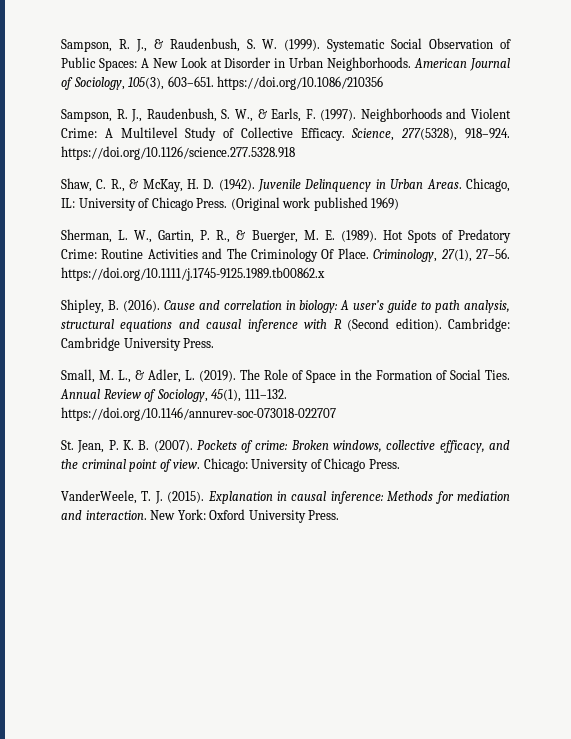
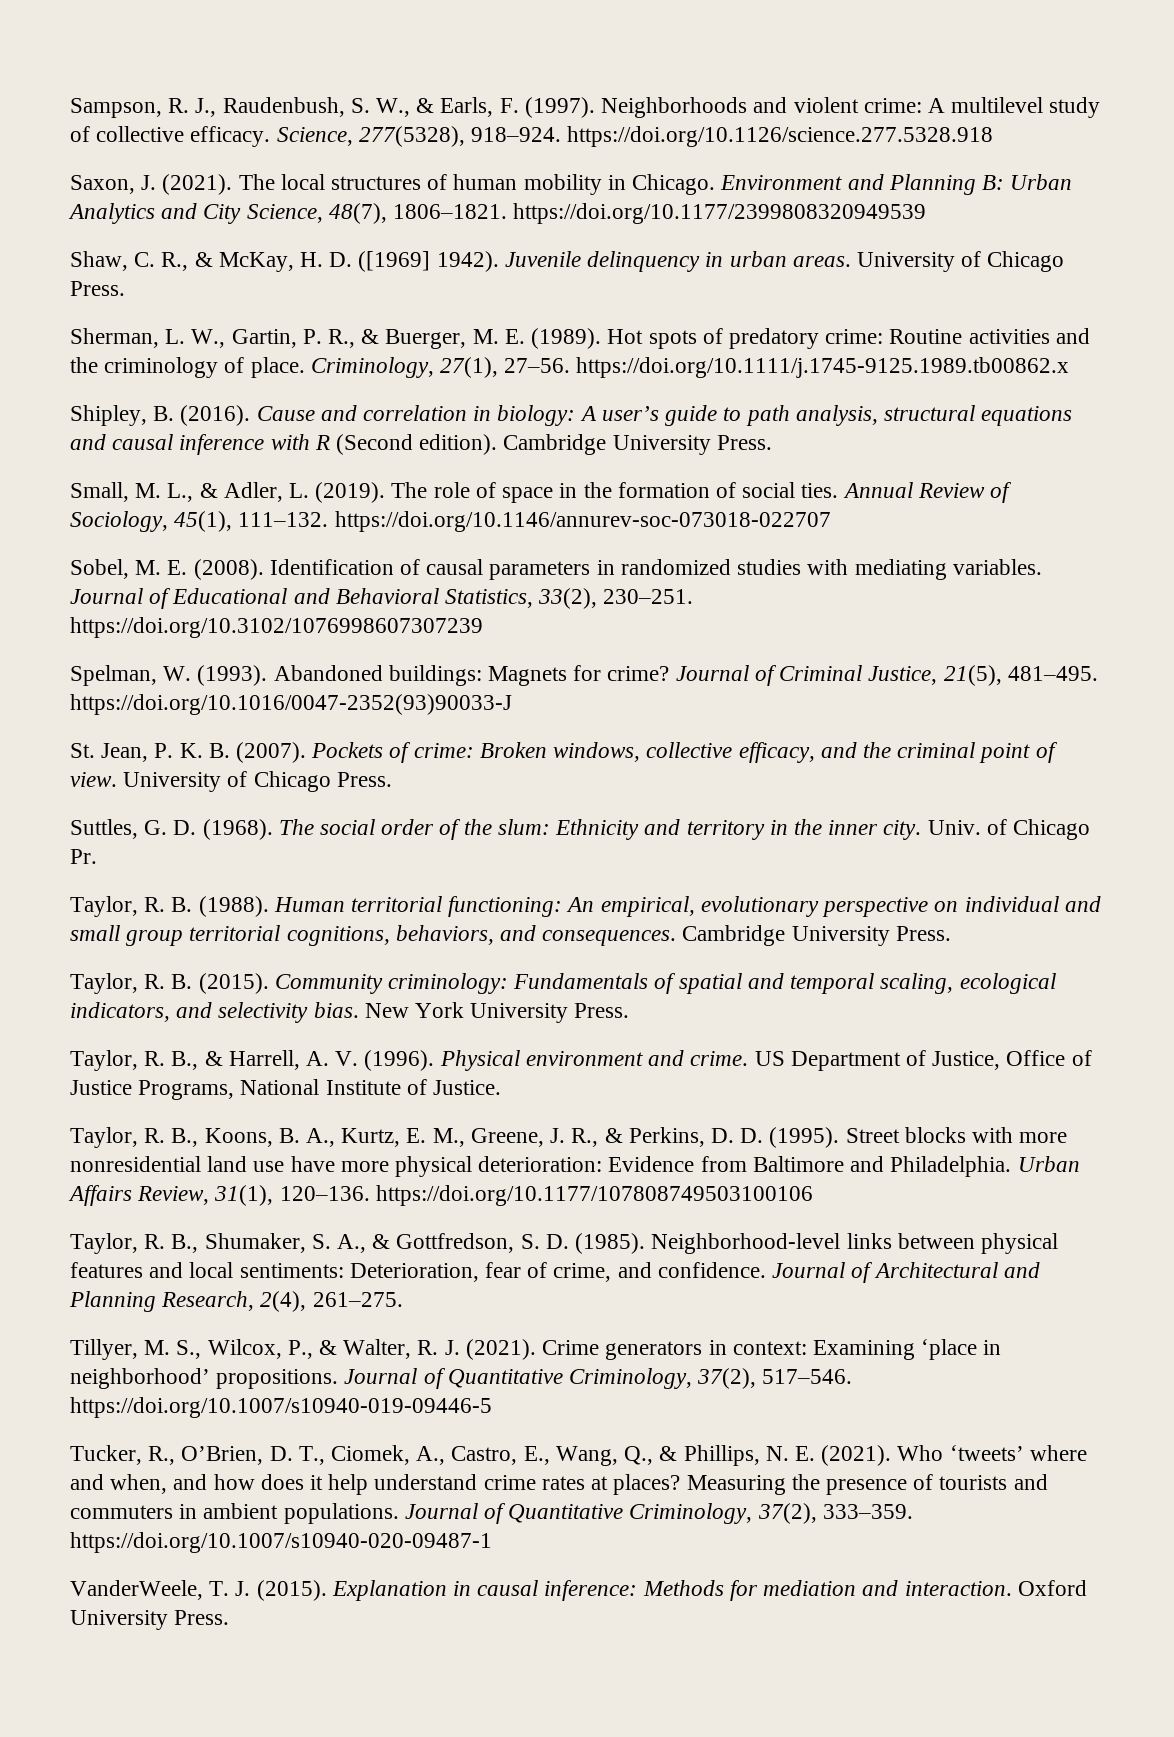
[61,38,512,52] [61,57,511,71] [61,76,384,90] [61,109,143,122] Sampson, R. J., & Raudenbush, S. W. (1999). Systematic Social Observation of Public Spaces: A New Look at Disorder in Urban Neighborhoods. American Journal of Sociology, 105(3), 603–651. https://doi.org/10.1086/210356 // Sampson, R. J., -> [70,98,217,118] Sampson, R. J.,
[471,108,511,119] [61,127,510,141] [61,146,295,160] Violent Crime: A Multilevel Study of Collective Efficacy. Science, 277(5328), 918–924. https://doi.org/10.1126/science.277.5328.918 -> [793,97,1101,118] [70,126,994,147] [70,174,1073,195] [68,203,927,224] violent crime: A multilevel study of collective efficacy. Science, 277(5328), 918–924. https://doi.org/10.1126/science.277.5328.918 // Saxon, J. (2021). The local structures of human mobility in Chicago. Environment and Planning B: Urban Analytics and City Science, 48(7), 1806–1821. https://doi.org/10.1177/2399808320949539
[218,178,510,192] [61,197,400,211] (1942). Juvenile Delinquency in Urban Areas. Chicago, IL: University of Chicago Press. (Original work published 1969) -> [358,251,1065,272] [70,281,125,296] ([1969] 1942). Juvenile delinquency in urban areas. University of Chicago Press.
[407,229,511,243] [61,248,369,262] Spots of Predatory Crime: Routine Activities and The Criminology Of Place. -> [648,328,1090,349] [70,357,305,378] spots of predatory crime: Routine activities and the criminology of place.
[448,318,511,332] Cambridge: -> (498, 444) none
[264,369,510,383] Role of Space in the Formation of Social Ties. -> [433,482,839,503] role of space in the formation of social ties.
(336, 414) none -> [70,559,1042,580] [70,588,694,609] [70,617,483,638] [70,665,1098,686] [70,694,512,715] // Sobel, M. E. (2008). Identification of causal parameters in randomized studies with mediating variables. Journal of Educational and Behavioral Statistics, 33(2), 230–251. https://doi.org/10.3102/1076998607307239 // Spelman, W. (1993). Abandoned buildings: Magnets for crime? Journal of Criminal Justice, 21(5), 481–495. https://doi.org/10.1016/0047-2352(93)90033-J
[203,458,400,472] Chicago: University of Chicago Press. -> [123,771,392,792] [70,819,1090,840] [70,849,97,864] [70,896,1101,917] [70,925,951,946] [70,973,1056,994] [70,1002,630,1023] [70,1050,1092,1071] [70,1079,502,1100] [70,1127,1068,1148] [70,1156,1080,1177] [68,1185,813,1206] [70,1233,1058,1254] [70,1262,1040,1283] [69,1291,403,1312] [70,1339,1002,1360] [70,1368,853,1389] [70,1397,492,1418] [70,1445,1087,1466] [70,1474,1048,1495] [70,1503,913,1524] [70,1532,492,1553] University of Chicago Press. // Suttles, G. D. (1968). The social order of the slum: Ethnicity and territory in the inner city. Univ. of Chicago Pr. // Taylor, R. B. (1988). Human territorial functioning: An empirical, evolutionary perspective on individual and small group territorial cognitions, behaviors, and consequences. Cambridge University Press. // Taylor, R. B. (2015). Community criminology: Fundamentals of spatial and temporal scaling, ecological indicators, and selectivity bias. New York University Press. // Taylor, R. B., & Harrell, A. V. (1996). Physical environment and crime. US Department of Justice, Office of Justice Programs, National Institute of Justice. // Taylor, R. B., Koons, B. A., Kurtz, E. M., Greene, J. R., & Perkins, D. D. (1995). Street blocks with more nonresidential land use have more physical deterioration: Evidence from Baltimore and Philadelphia. Urban Affairs Review, 31(1), 120–136. https://doi.org/10.1177/107808749503100106 // Taylor, R. B., Shumaker, S. A., & Gottfredson, S. D. (1985). Neighborhood-level links between physical features and local sentiments: Deterioration, fear of crime, and confidence. Journal of Architectural and Planning Research, 2(4), 261–275. // Tillyer, M. S., Wilcox, P., & Walter, R. J. (2021). Crime generators in context: Examining ‘place in neighborhood’ propositions. Journal of Quantitative Criminology, 37(2), 517–546. https://doi.org/10.1007/s10940-019-09446-5 // Tucker, R., O’Brien, D. T., Ciomek, A., Castro, E., Wang, Q., & Phillips, N. E. (2021). Who ‘tweets’ where and when, and how does it help understand crime rates at places? Measuring the presence of tourists and commuters in ambient populations. Journal of Quantitative Criminology, 37(2), 333–359. https://doi.org/10.1007/s10940-020-09487-1
[150,509,206,520] New York: -> (1012, 1588) none

